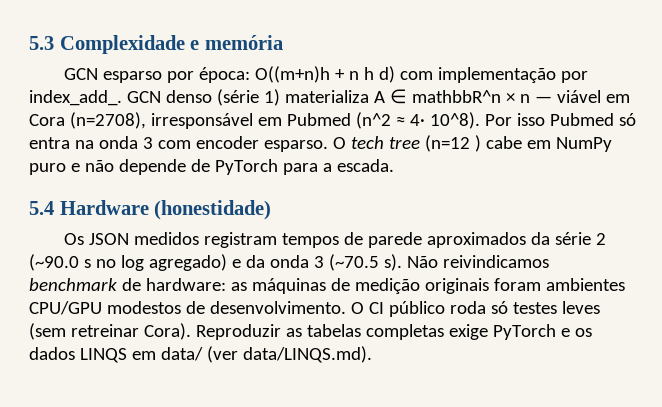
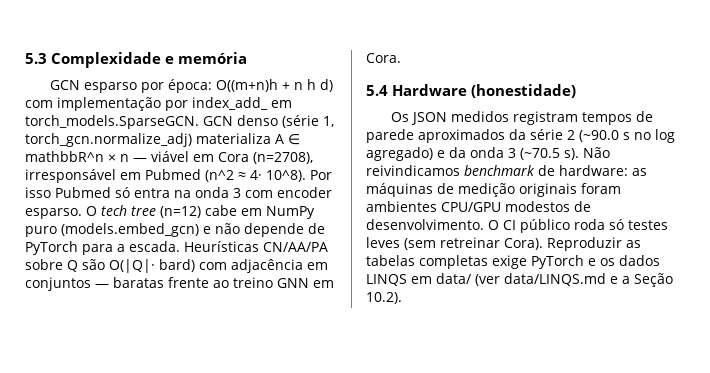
[29,90,122,106] index_add_. -> [192,97,292,110] [25,115,199,129] index_add_ em torch_models.SparseGCN.
[263,89,280,106] 1) -> [323,116,334,127] [25,133,192,147] 1, torch_gcn.normalize_adj)
[424,135,481,152] (n=12 ) -> [160,206,201,218] (n=12)
(66, 169) none -> [61,223,199,237] (models.embed_gcn)
(394, 165) none -> [183,241,328,252] [25,259,328,273] [25,277,334,291] [366,53,401,63] Heurísticas CN/AA/PA sobre Q são O(|Q|· bard) com adjacência em conjuntos — baratas frente ao treino GNN em Cora.
[242,346,372,363] data/LINQS.md). -> [504,273,673,287] [366,292,402,304] data/LINQS.md e a Seção 10.2).

